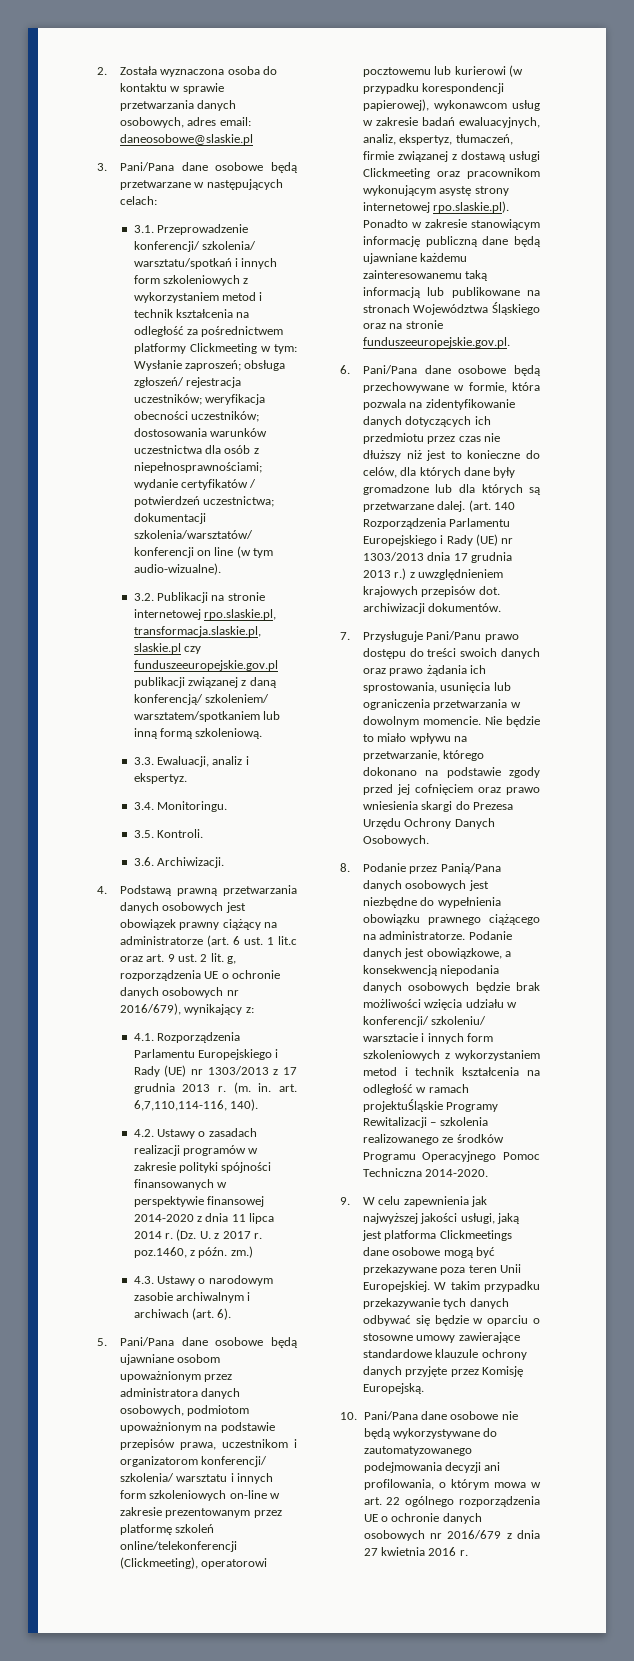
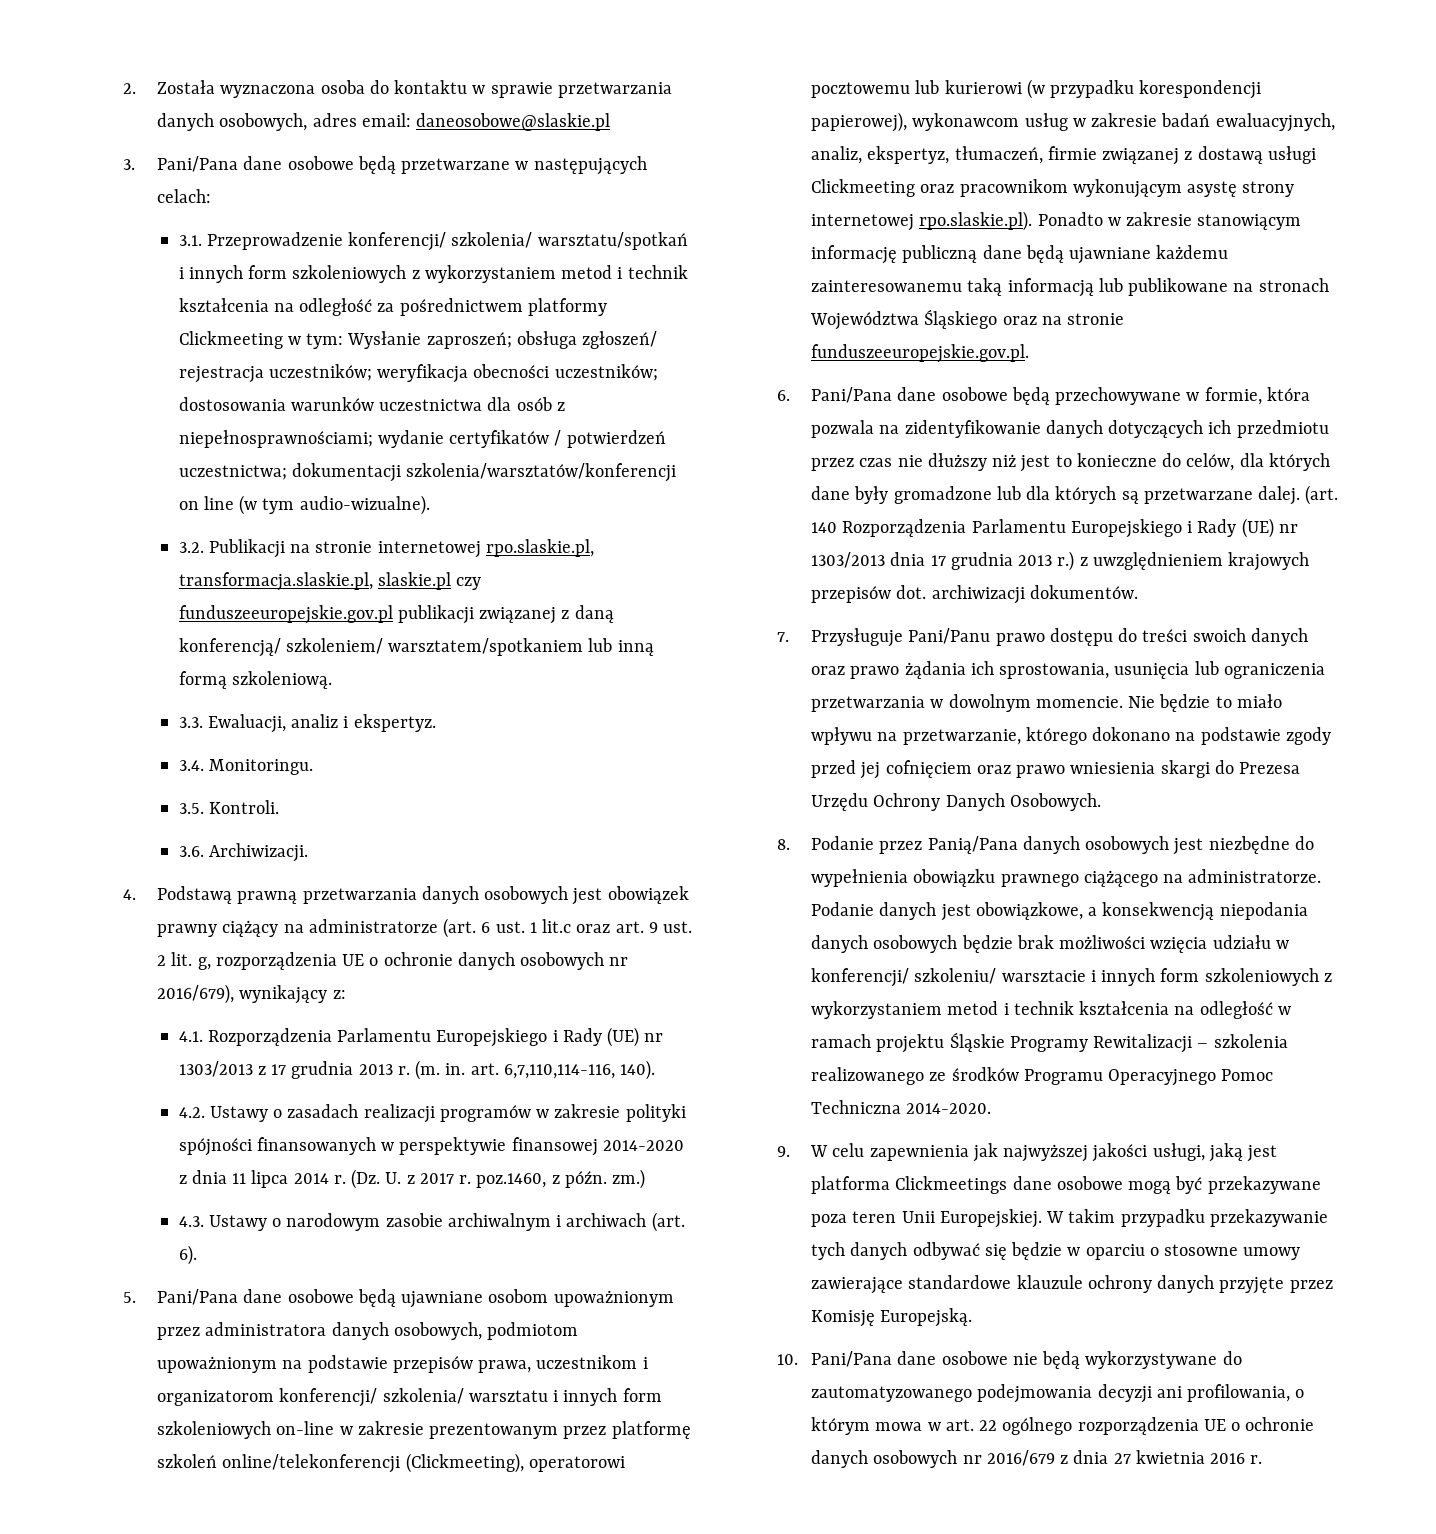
[362,1099,443,1112] projektuŚląskie -> [876,1032,1005,1053] projektu Śląskie

